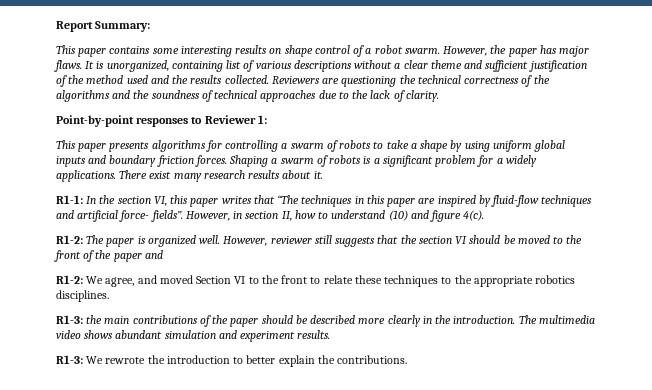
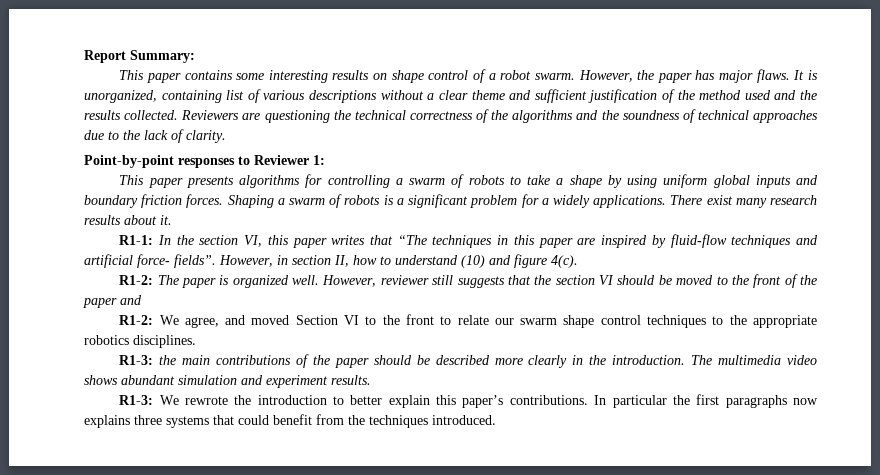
[354,275,382,284] these -> [494,315,641,328] our swarm shape control
[317,355,408,364] the contributions. -> [436,394,819,408] [84,414,496,428] this paper’s contributions. In particular the first paragraphs now explains three systems that could benefit from the techniques introduced.

